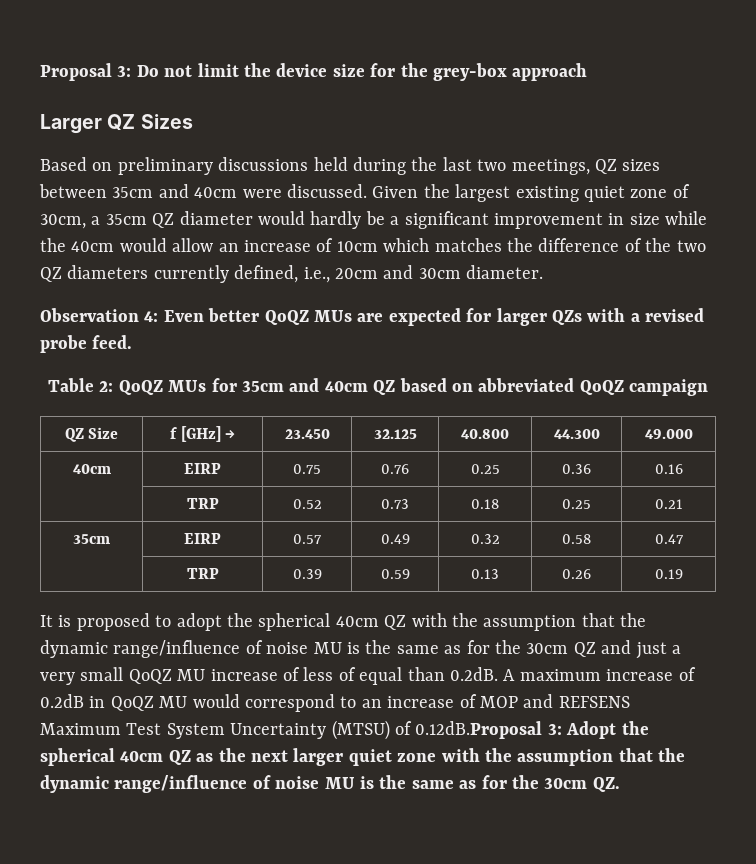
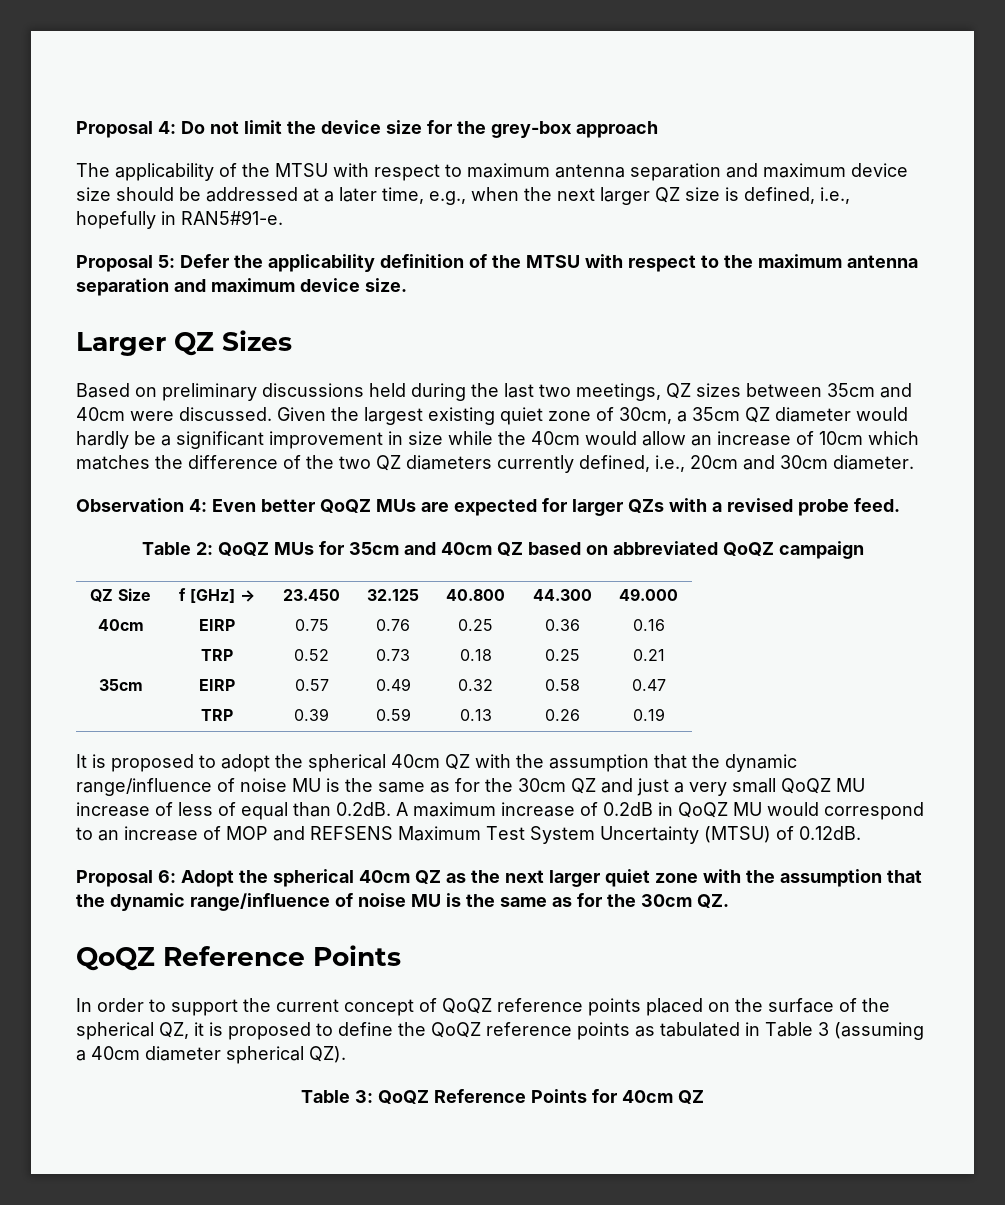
[40,63,132,81] Proposal 3: -> [76,121,176,138] Proposal 4:
(588, 72) none -> [76,163,908,181] [76,187,850,205] [76,210,283,229] [76,254,918,272] [76,278,407,296] // The applicability of the MTSU with respect to maximum antenna separation and maximum device size should be addressed at a later time, e.g., when the next larger QZ size is defined, i.e., hopefully in RAN5#91-e. // Proposal 5: Defer the applicability definition of the MTSU with respect to the maximum antenna separation and maximum device size.
[415,721,562,739] 0.12dB.Proposal 3: -> [799,826,861,840] [76,870,176,887] 0.12dB. // Proposal 6:
(620, 784) none -> [76,945,401,971] [76,998,890,1016] [76,1022,924,1040] [76,1046,346,1064] [301,1089,704,1104] // QoQZ Reference Points // In order to support the current concept of QoQZ reference points placed on the surface of the spherical QZ, it is proposed to define the QoQZ reference points as tabulated in Table 3 (assuming a 40cm diameter spherical QZ). // Table 3: QoQZ Reference Points for 40cm QZ

